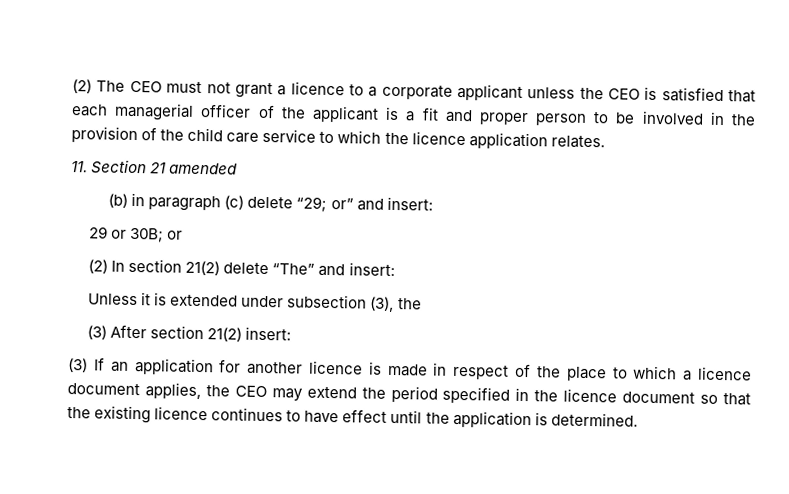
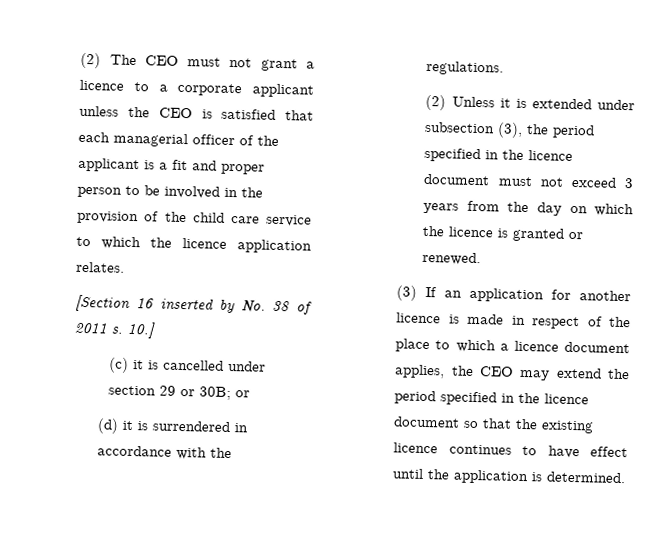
[71,159,239,175] [108,192,433,212] [89,226,184,243] [88,258,395,277] 11. Section 21 amended // (b) in paragraph (c) delete “29; or” and insert: // 29 or 30B; or // (2) In section 21(2) delete “The” and insert: // -> [75,294,312,315] [74,321,157,339] [108,357,267,373] [108,385,251,401] [97,418,249,434] [97,445,233,460] [426,60,505,76] [425,94,447,111] [Section 16 inserted by No. 38 of 2011 s. 10.] // (c) it is cancelled under section 29 or 30B; or // (d) it is surrendered in accordance with the regulations. // (2)
[87,324,292,342] // (3) After section 21(2) insert: -> [552,124,596,139] [424,147,574,163] [423,173,634,189] [423,200,634,217] [422,225,584,242] [422,251,482,266] period specified in the licence document must not exceed 3 years from the day on which the licence is granted or renewed.

